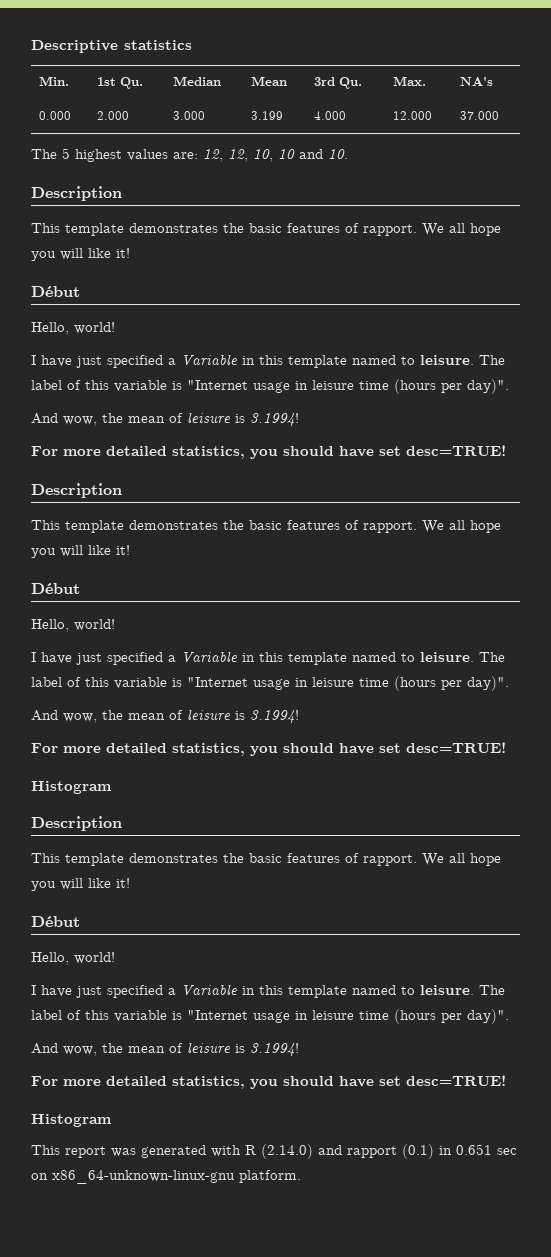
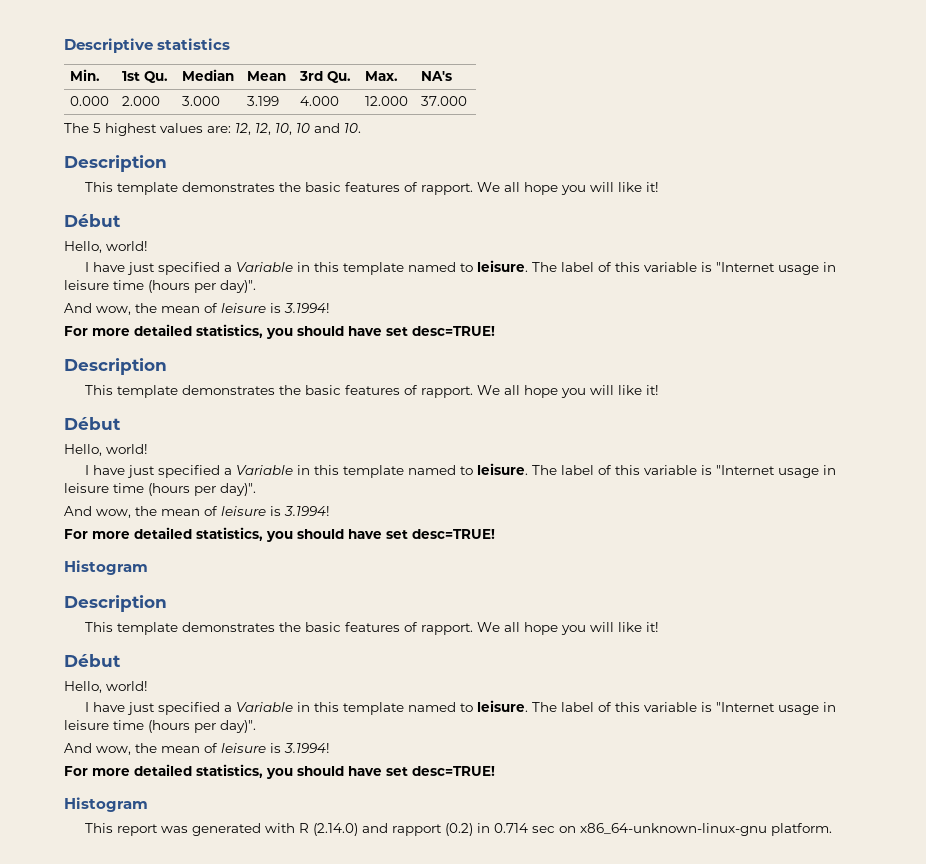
[402,1144,492,1159] (0.1) in 0.651 -> [445,823,529,836] (0.2) in 0.714

